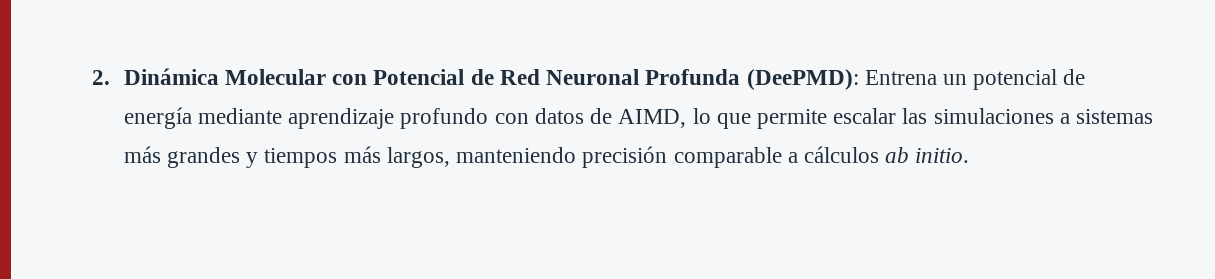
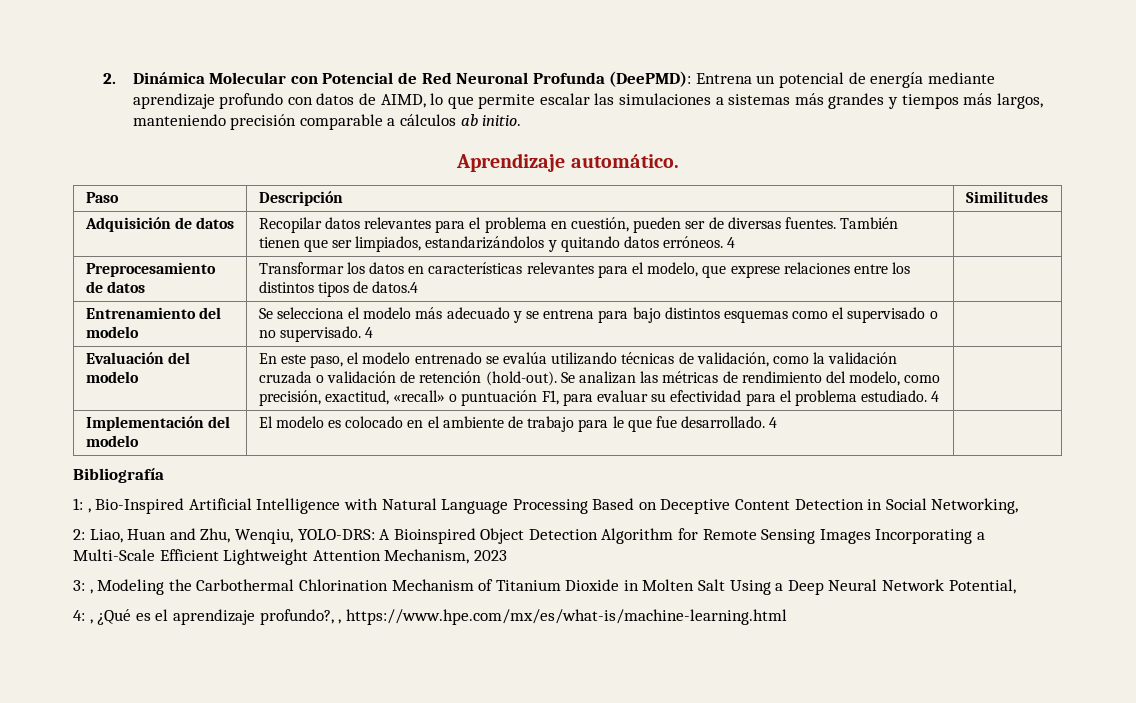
(970, 155) none -> [456,153,679,172] [85,192,119,203] [258,191,343,206] [965,191,1048,203] [84,217,235,232] [258,217,899,233] [258,236,736,252] [85,262,216,277] [85,281,145,293] [258,262,911,278] [258,281,419,297] [85,307,221,319] [85,326,139,338] [258,307,938,323] [258,326,374,342] [85,352,190,364] [85,371,139,383] [258,352,898,368] [258,371,941,386] [258,390,940,406] [85,416,230,431] [85,435,139,447] [258,416,778,432] [73,468,164,483] [73,498,1019,514] [73,528,986,544] [73,549,507,565] [73,579,1016,595] [73,609,787,625] // Aprendizaje automático. // Paso | Descripción | Similitudes // Adquisición de datos | Recopilar datos relevantes para el problema en cuestión, pueden ser de diversas fuentes. También tienen que ser limpiados, estandarizándolos y quitando datos erróneos. 4 | // Preprocesamiento de datos | Transformar los datos en características relevantes para el modelo, que exprese relaciones entre los distintos tipos de datos.4 | // Entrenamiento del modelo | Se selecciona el modelo más adecuado y se entrena para bajo distintos esquemas como el supervisado o no supervisado. 4 | // Evaluación del modelo | En este paso, el modelo entrenado se evalúa utilizando técnicas de validación, como la validación cruzada o validación de retención (hold-out). Se analizan las métricas de rendimiento del modelo, como precisión, exactitud, «recall» o puntuación F1, para evaluar su efectividad para el problema estudiado. 4 | // Implementación del modelo | El modelo es colocado en el ambiente de trabajo para le que fue desarrollado. 4 | // Bibliografía // 1: , Bio-Inspired Artificial Intelligence with Natural Language Processing Based on Deceptive Content Detection in Social Networking, // 2: Liao, Huan and Zhu, Wenqiu, YOLO-DRS: A Bioinspired Object Detection Algorithm for Remote Sensing Images Incorporating a Multi-Scale Efficient Lightweight Attention Mechanism, 2023 // 3: , Modeling the Carbothermal Chlorination Mechanism of Titanium Dioxide in Molten Salt Using a Deep Neural Network Potential, // 4: , ¿Qué es el aprendizaje profundo?, , https://www.hpe.com/mx/es/what-is/machine-learning.html

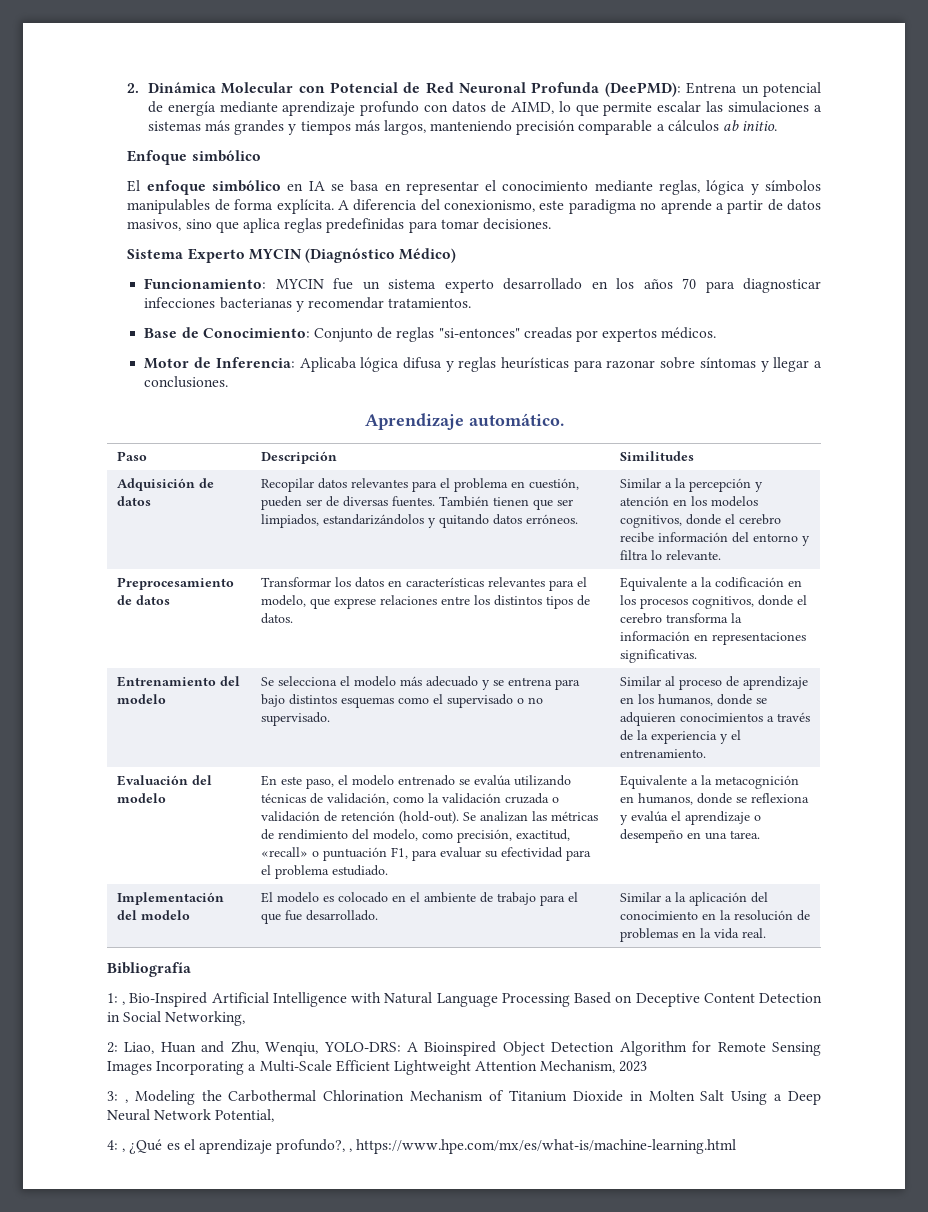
(522, 120) none -> [127,150,261,165] [127,180,821,195] [127,199,822,214] [127,218,551,233] [127,248,457,263] [144,278,821,293] [144,297,472,312] [144,327,717,342] [144,357,822,372] [144,376,229,388] // Enfoque simbólico // El enfoque simbólico en IA se basa en representar el conocimiento mediante reglas, lógica y símbolos manipulables de forma explícita. A diferencia del conexionismo, este paradigma no aprende a partir de datos masivos, sino que aplica reglas predefinidas para tomar decisiones. // Sistema Experto MYCIN (Diagnóstico Médico) // Funcionamiento: MYCIN fue un sistema experto desarrollado en los años 70 para diagnosticar infecciones bacterianas y recomendar tratamientos. // Base de Conocimiento: Conjunto de reglas "si-entonces" creadas por expertos médicos. // Motor de Inferencia: Aplicaba lógica difusa y reglas heurísticas para razonar sobre síntomas y llegar a conclusiones.
[727,237,736,248] 4 | -> [619,478,763,492] [619,496,758,507] [619,514,781,528] [619,532,810,546] [619,550,721,560] | Similar a la percepción y atención en los modelos cognitivos, donde el cerebro recibe información del entorno y filtra lo relevante.
[372,281,419,293] datos.4 | -> [260,613,293,624] [619,577,802,591] [619,595,807,609] [619,613,742,624] [619,631,806,645] [619,649,697,663] datos. | Equivalente a la codificación en los procesos cognitivos, donde el cerebro transforma la información en representaciones significativas.
[365,327,374,338] 4 | -> [619,676,808,690] [619,694,767,706] [619,712,810,726] [619,730,741,744] [619,749,706,758] | Similar al proceso de aprendizaje en los humanos, donde se adquieren conocimientos a través de la experiencia y el entrenamiento.
[931,391,940,402] 4 | -> [619,775,799,789] [619,793,809,805] [619,811,761,825] [619,829,760,843] | Equivalente a la metacognición en humanos, donde se reflexiona y evalúa el aprendizaje o desempeño en una tarea.
[612,416,624,428] le -> [567,892,578,902] el
[769,417,778,428] 4 | -> [619,892,768,906] [619,910,810,921] [619,928,766,942] | Similar a la aplicación del conocimiento en la resolución de problemas en la vida real.

